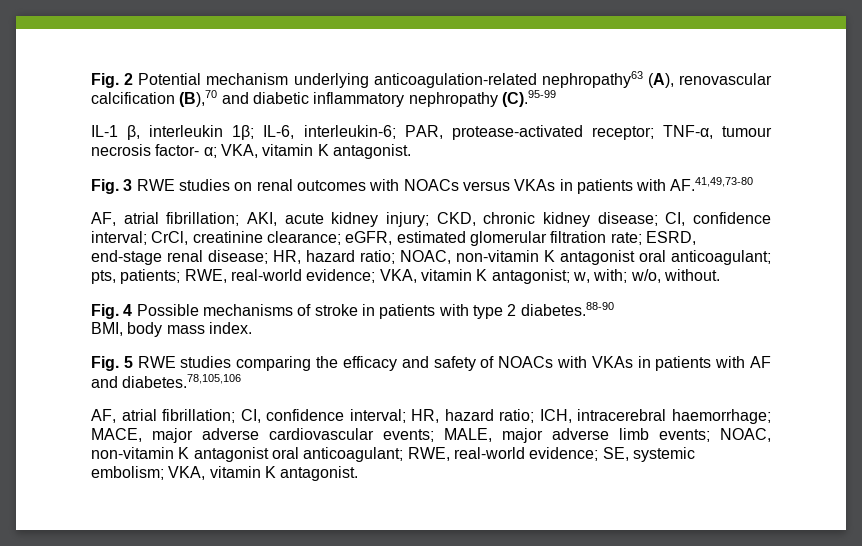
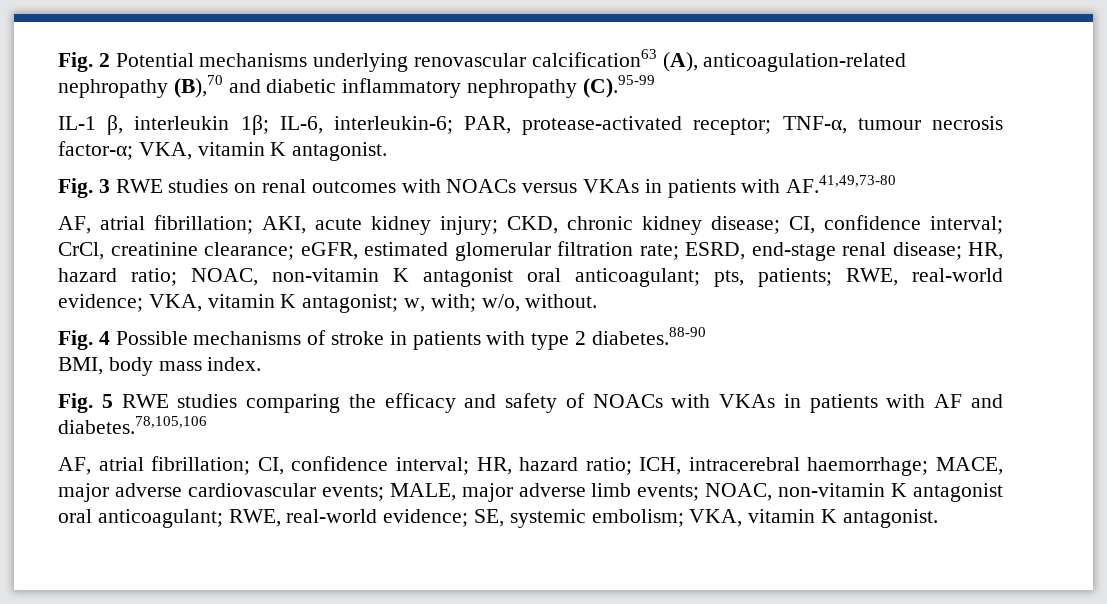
[206,71,772,88] [91,92,175,104] mechanism underlying anticoagulation-related nephropathy63 (A), renovascular calcification -> [199,49,907,72] [58,79,168,98] mechanisms underlying renovascular calcification63 (A), anticoagulation-related nephropathy
[155,144,217,158] factor- α; -> [58,141,133,160] factor-α;

